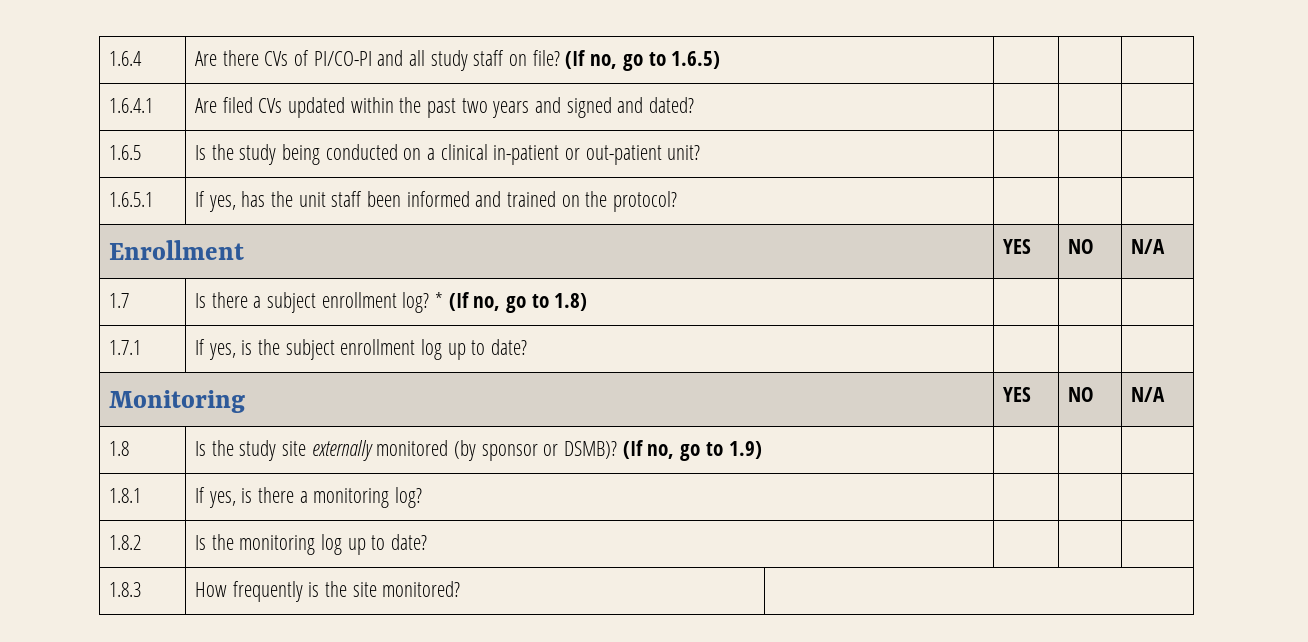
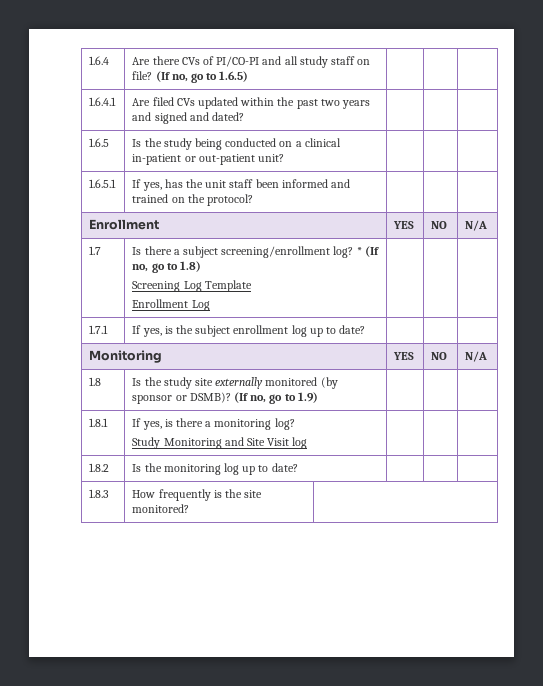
[321,292,397,308] enrollment -> [221,246,331,258] screening/enrollment
(588, 302) none -> [132,280,252,292] [132,299,210,311] // Screening Log Template // Enrollment Log
(423, 497) none -> [132,437,308,449] // Study Monitoring and Site Visit log

